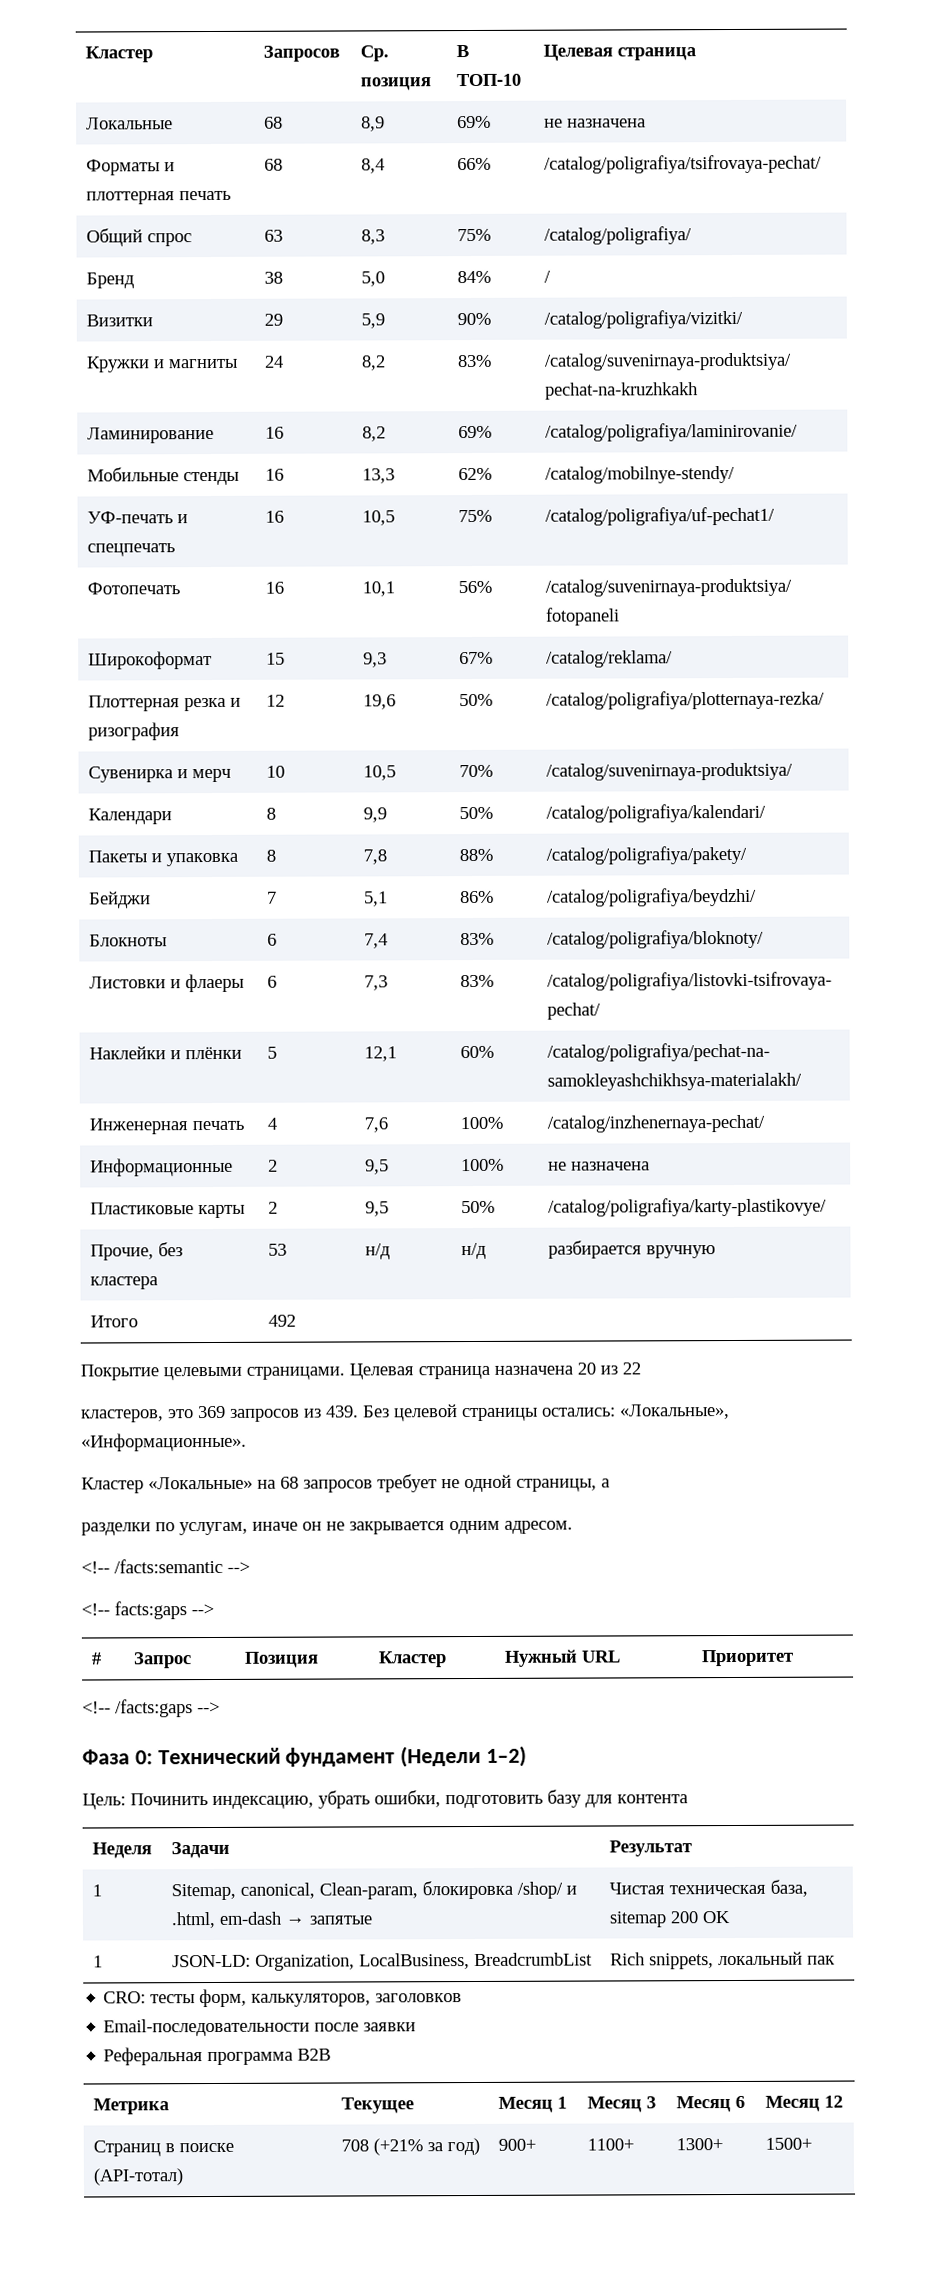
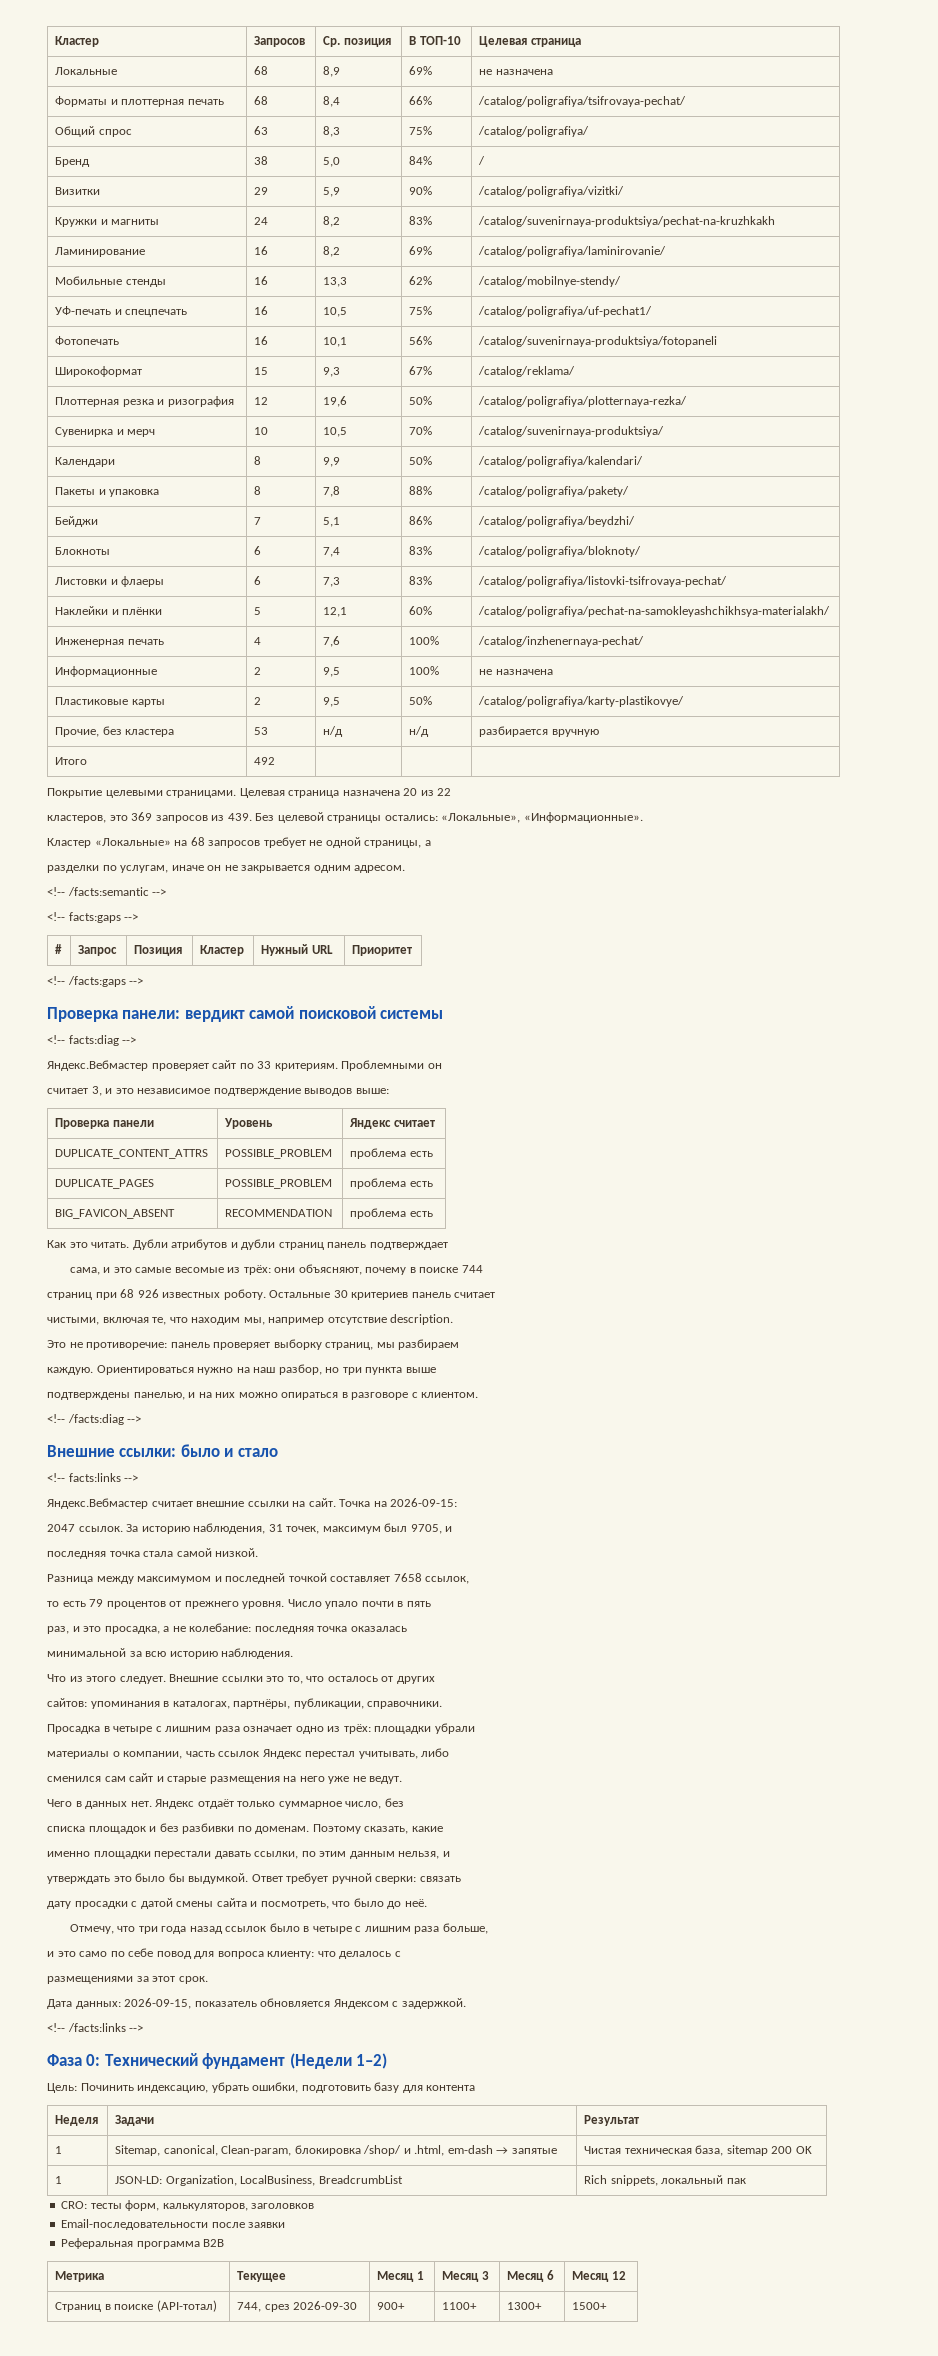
(220, 1707) none -> [47,1006,444,1022] [47,1035,137,1046] [47,1060,442,1071] [47,1086,389,1096] [55,1118,154,1129] [224,1118,274,1129] [349,1118,435,1129] [55,1149,209,1159] [225,1149,333,1159] [350,1148,433,1159] [55,1179,155,1189] [225,1179,333,1189] [350,1178,433,1189] [55,1209,176,1219] [225,1209,333,1217] [350,1208,433,1219] [47,1239,448,1250] [69,1264,483,1275] [47,1289,496,1300] [47,1314,454,1325] [47,1339,460,1350] [47,1364,436,1375] [47,1392,479,1400] [47,1414,142,1425] [47,1444,278,1457] [47,1473,139,1482] [47,1498,458,1509] [47,1523,453,1534] [47,1548,259,1559] [47,1573,470,1584] [47,1599,431,1609] [47,1623,407,1634] [47,1648,294,1659] [47,1674,435,1684] [47,1698,443,1709] [47,1723,475,1734] [47,1748,450,1759] [47,1773,403,1784] [47,1798,404,1809] [47,1823,443,1834] [47,1851,450,1859] [47,1873,461,1884] [47,1898,427,1909] [69,1923,488,1934] [47,1948,401,1959] [47,1976,208,1984] [47,1998,466,2009] [47,2023,144,2032] // Проверка панели: вердикт самой поисковой системы // <!-- facts:diag --> // Яндекс.Вебмастер проверяет сайт по 33 критериям. Проблемными он // считает 3, и это независимое подтверждение выводов выше: // Проверка панели | Уровень | Яндекс считает // DUPLICATE_CONTENT_ATTRS | POSSIBLE_PROBLEM | проблема есть // DUPLICATE_PAGES | POSSIBLE_PROBLEM | проблема есть // BIG_FAVICON_ABSENT | RECOMMENDATION | проблема есть // Как это читать. Дубли атрибутов и дубли страниц панель подтверждает // сама, и это самые весомые из трёх: они объясняют, почему в поиске 744 // страниц при 68 926 известных роботу. Остальные 30 критериев панель считает // чистыми, включая те, что находим мы, например отсутствие description. // Это не противоречие: панель проверяет выборку страниц, мы разбираем // каждую. Ориентироваться нужно на наш разбор, но три пункта выше // подтверждены панелью, и на них можно опираться в разговоре с клиентом. // <!-- /facts:diag --> // Внешние ссылки: было и стало // <!-- facts:links --> // Яндекс.Вебмастер считает внешние ссылки на сайт. Точка на 2026-09-15: // 2047 ссылок. За историю наблюдения, 31 точек, максимум был 9705, и // последняя точка стала самой низкой. // Разница между максимумом и последней точкой составляет 7658 ссылок, // то есть 79 процентов от прежнего уровня. Число упало почти в пять // раз, и это просадка, а не колебание: последняя точка оказалась // минимальной за всю историю наблюдения. // Что из этого следует. Внешние ссылки это то, что осталось от других // сайтов: упоминания в каталогах, партнёры, публикации, справочники. // Просадка в четыре с лишним раза означает одно из трёх: площадки убрали // материалы о компании, часть ссылок Яндекс перестал учитывать, либо // сменился сам сайт и старые размещения на него уже не ведут. // Чего в данных нет. Яндекс отдаёт только суммарное число, без // списка площадок и без разбивки по доменам. Поэтому сказать, какие // именно площадки перестали давать ссылки, по этим данным нельзя, и // утверждать это было бы выдумкой. Ответ требует ручной сверки: связать // дату просадки с датой смены сайта и посмотреть, что было до неё. // Отмечу, что три года назад ссылок было в четыре с лишним раза больше, // и это само по себе повод для вопроса клиенту: что делалось с // размещениями за этот срок. // Дата данных: 2026-09-15, показатель обновляется Яндексом с задержкой. // <!-- /facts:links -->
[340,2137,480,2156] 708 (+21% за год) -> [237,2301,358,2312] 744, срез 2026-09-30

